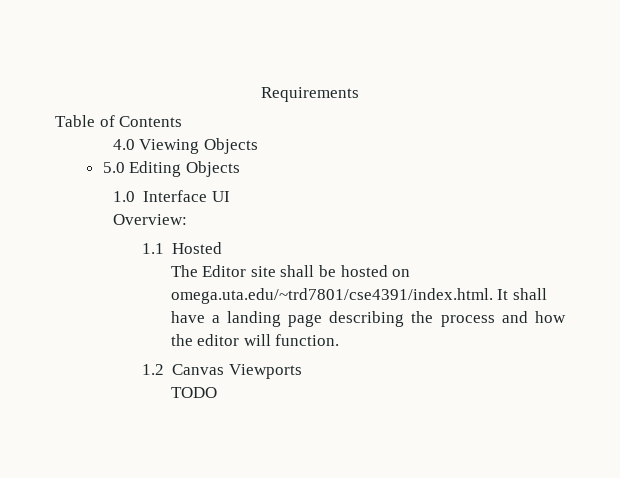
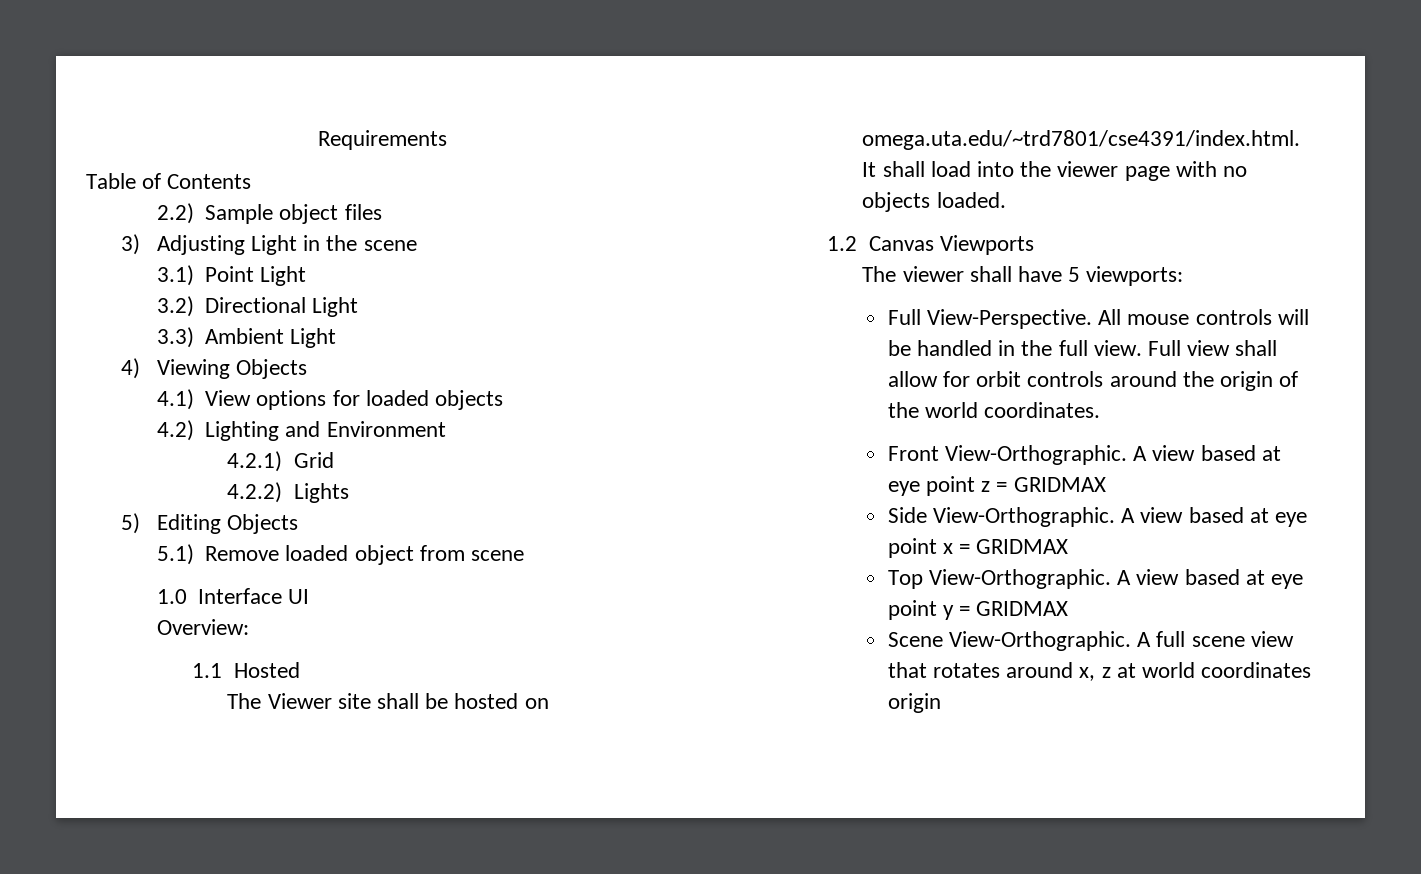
[112,138,258,154] [102,161,240,177] 4.0 Viewing Objects // 5.0 Editing Objects -> [156,203,382,224] [121,234,417,255] [156,265,307,286] [156,296,359,317] [156,327,337,348] [121,358,307,379] [156,389,504,410] [156,420,446,441] [227,451,334,472] [227,482,349,503] [121,513,298,534] [156,544,525,565] 2.2) Sample object files // 3) Adjusting Light in the scene // 3.1) Point Light // 3.2) Directional Light // 3.3) Ambient Light // 4) Viewing Objects // 4.1) View options for loaded objects // 4.2) Lighting and Environment // 4.2.1) Grid // 4.2.2) Lights // 5) Editing Objects // 5.1) Remove loaded object from scene
[202,265,247,277] Editor -> [267,693,332,709] Viewer
[170,311,566,327] [170,334,340,346] [141,364,302,379] [170,387,217,398] have a landing page describing the process and how the editor will function. // 1.2 Canvas Viewports // TODO -> [930,161,1248,181] [862,192,1006,212] [827,235,1034,255] [862,266,1184,286] [887,309,1309,329] [887,340,1278,356] [887,371,1299,391] [887,402,1101,418] [887,445,1281,465] [887,476,1106,496] [887,507,1307,527] [887,538,1069,558] [887,569,1303,589] [887,600,1069,620] [887,631,1294,651] [887,662,1312,681] [887,693,941,713] load into the viewer page with no objects loaded. // 1.2 Canvas Viewports // The viewer shall have 5 viewports: // Full View-Perspective. All mouse controls will be handled in the full view. Full view shall allow for orbit controls around the origin of the world coordinates. // Front View-Orthographic. A view based at eye point z = GRIDMAX // Side View-Orthographic. A view based at eye point x = GRIDMAX // Top View-Orthographic. A view based at eye point y = GRIDMAX // Scene View-Orthographic. A full scene view that rotates around x, z at world coordinates origin

